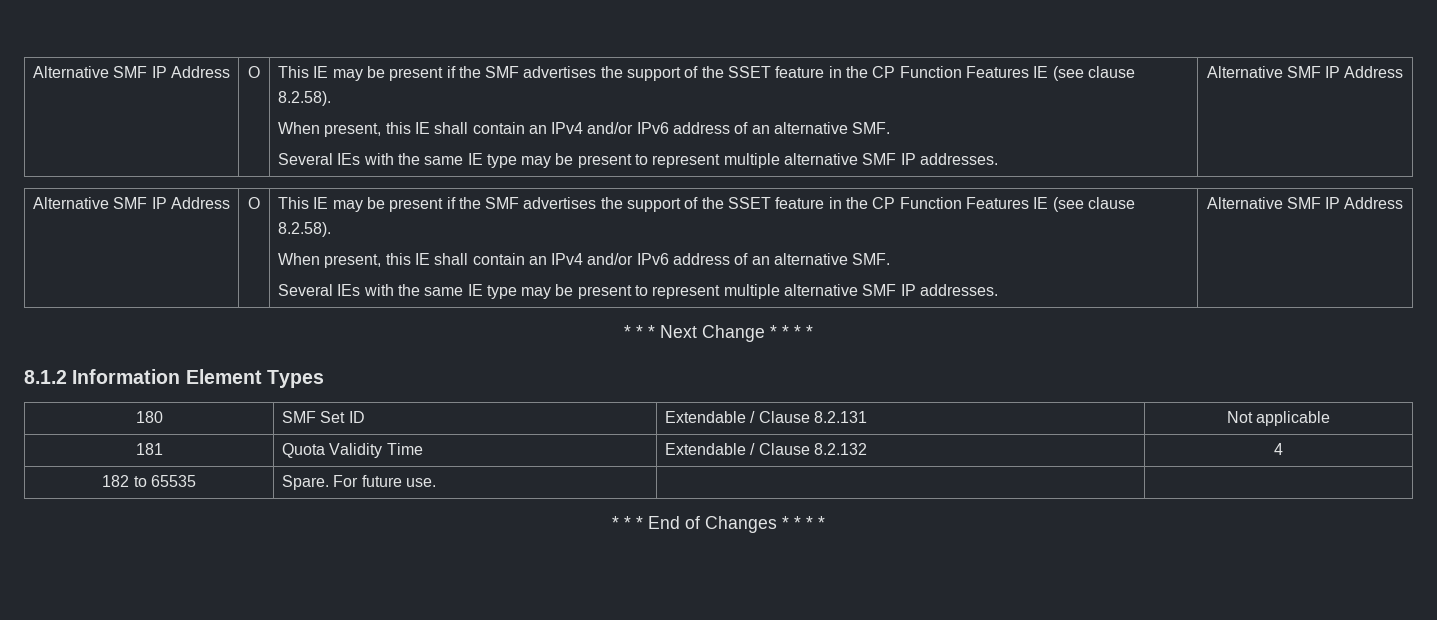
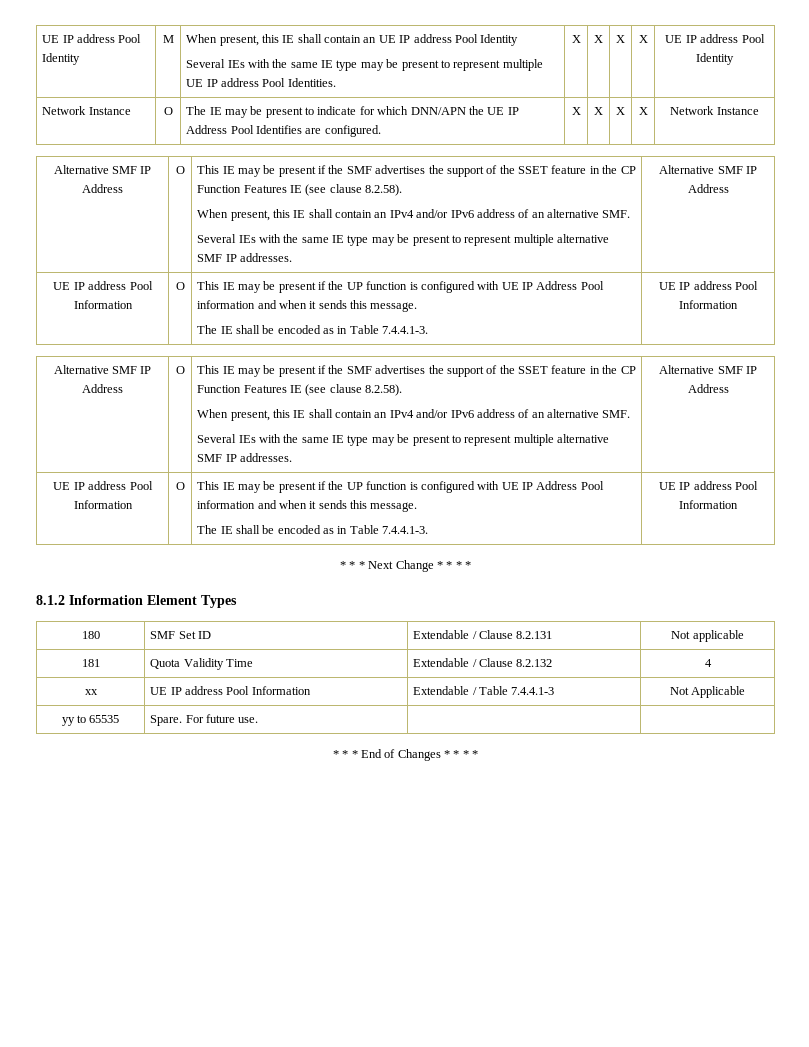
(33, 72) none -> [42,34,142,43] [42,53,81,65] [162,35,174,43] [186,34,519,46] [186,59,543,71] [186,78,336,87] [571,35,581,43] [594,35,603,43] [616,35,625,43] [638,35,648,43] [665,34,765,43] [696,53,734,65] [42,106,131,115] [163,107,173,115] [186,106,519,118] [186,125,381,137] [571,107,581,115] [594,107,603,115] [616,107,625,115] [638,107,648,115] [670,106,759,115] UE IP address Pool Identity | M | When present, this IE shall contain an UE IP address Pool Identity // Several IEs with the same IE type may be present to represent multiple UE IP address Pool Identities. | X | X | X | X | UE IP address Pool Identity // Network Instance | O | The IE may be present to indicate for which DNN/APN the UE IP Address Pool Identifies are configured. | X | X | X | X | Network Instance //
(1404, 72) none -> [53,281,153,290] [73,300,133,309] [175,282,185,290] [197,281,604,293] [197,300,418,312] [197,325,429,334] [658,281,759,290] [679,300,738,309] // UE IP address Pool Information | O | This IE may be present if the UP function is configured with UE IP Address Pool information and when it sends this message. // The IE shall be encoded as in Table 7.4.4.1-3. | UE IP address Pool Information
(1404, 203) none -> [53,481,153,490] [73,500,133,509] [175,482,185,490] [197,481,604,493] [197,500,418,512] [197,525,429,534] [658,481,759,490] [679,500,738,509] // UE IP address Pool Information | O | This IE may be present if the UP function is configured with UE IP Address Pool information and when it sends this message. // The IE shall be encoded as in Table 7.4.4.1-3. | UE IP address Pool Information
[102,475,130,487] 182 -> [84,689,98,695] [150,686,311,695] [413,686,555,695] [669,686,746,698] [61,717,75,726] xx | UE IP address Pool Information | Extendable / Table 7.4.4.1-3 | Not Applicable // yy

